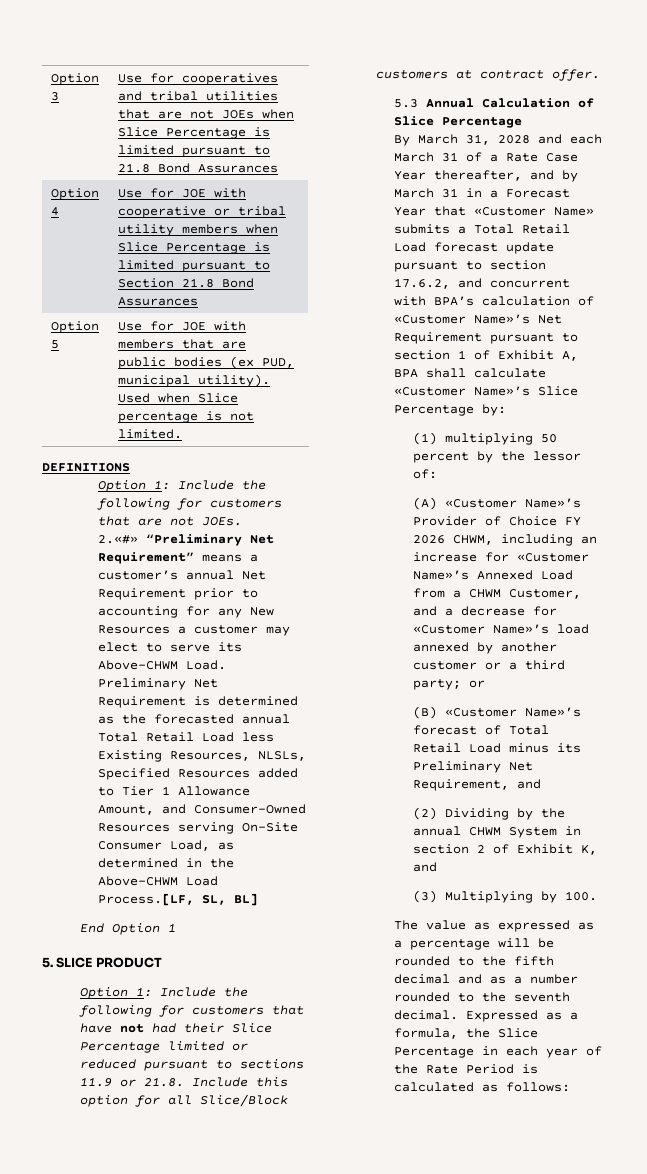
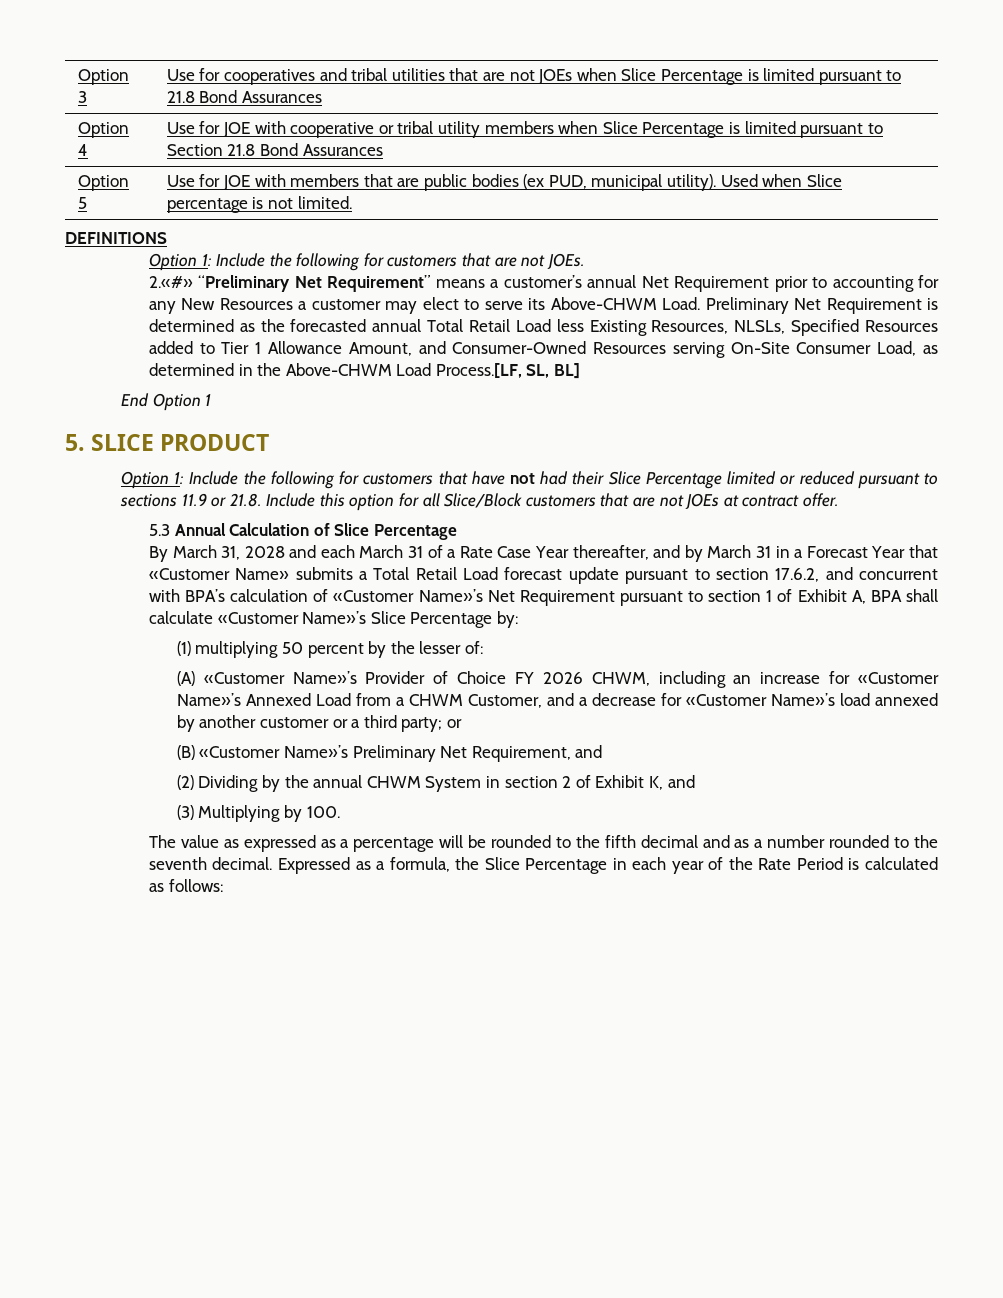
(448, 74) none -> [600,493,720,509] that are not JOEs
[533,451,582,461] lessor -> [419,641,462,654] lesser
[413,725,550,735] [413,743,582,753] forecast of Total Retail Load minus its -> (349, 751) none

